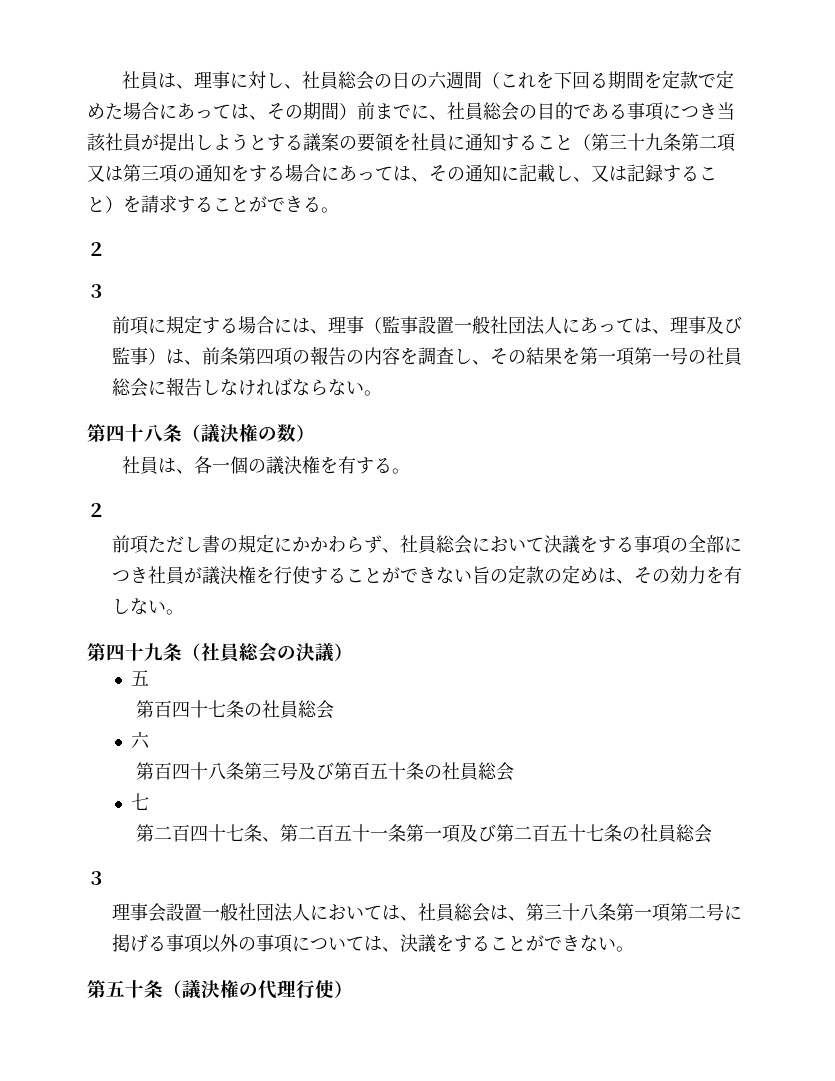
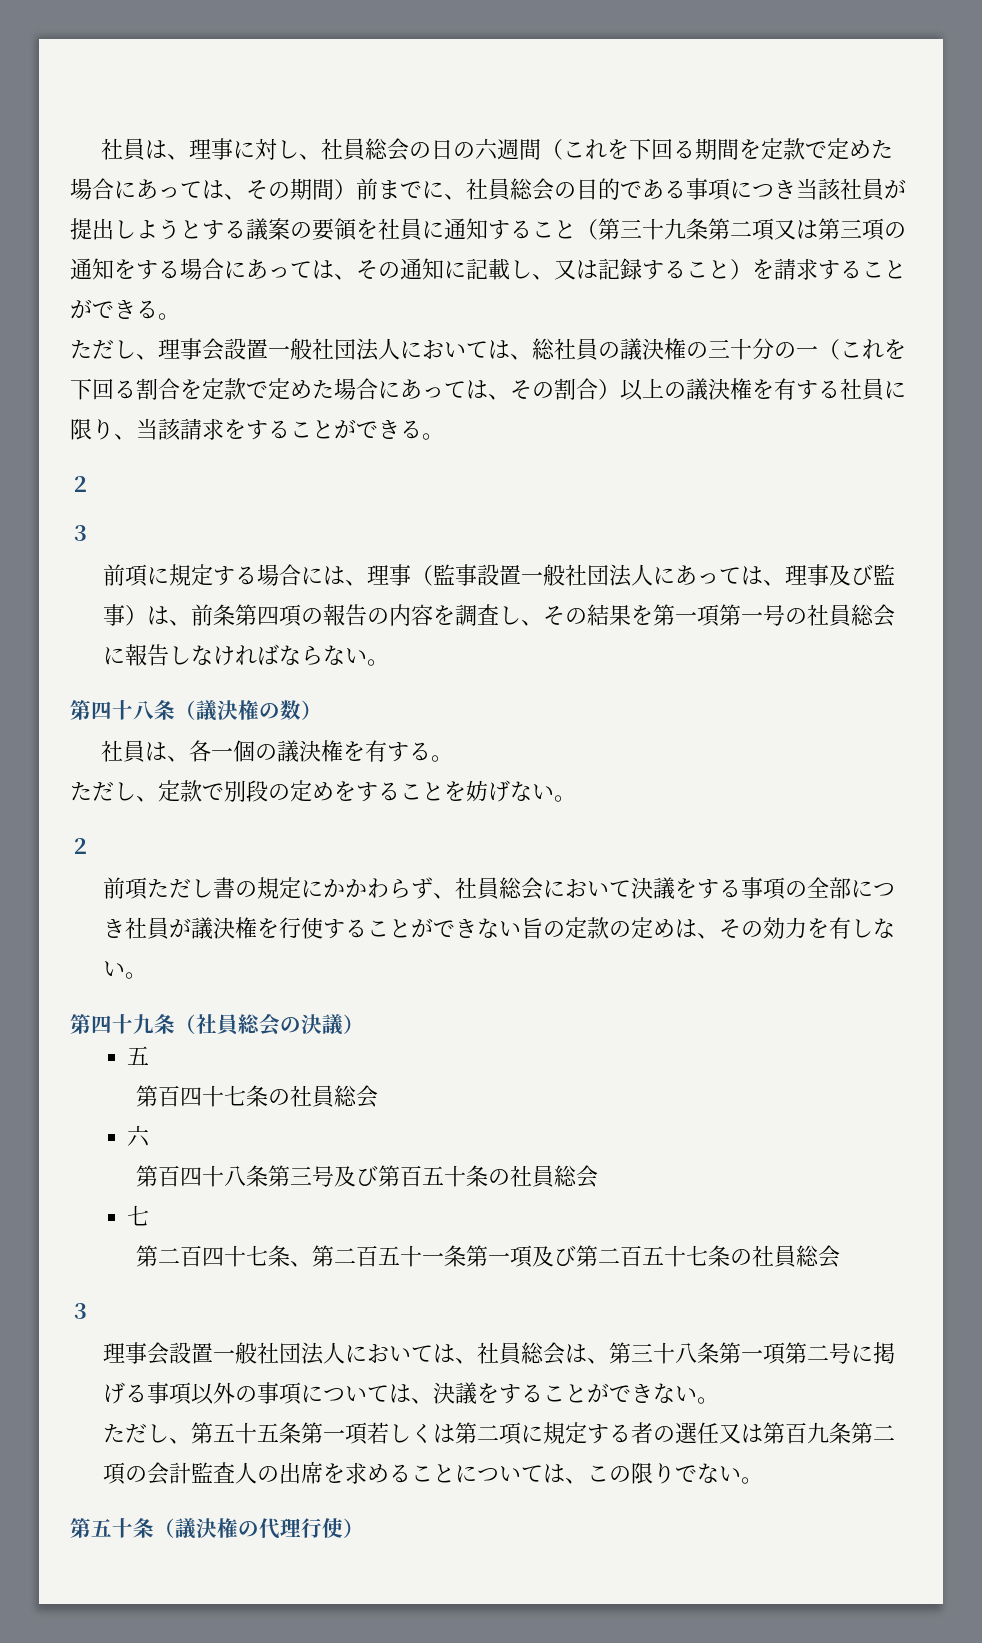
(339, 210) none -> [70,338,906,361] [70,378,906,401] [70,418,444,441] // ただし、理事会設置一般社団法人においては、総社員の議決権の三十分の一（これを下回る割合を定款で定めた場合にあっては、その割合）以上の議決権を有する社員に限り、当該請求をすることができる。
(411, 471) none -> [70,780,576,802] // ただし、定款で別段の定めをすることを妨げない。
(634, 949) none -> [103,1422,896,1445] [103,1461,764,1485] // ただし、第五十五条第一項若しくは第二項に規定する者の選任又は第百九条第二項の会計監査人の出席を求めることについては、この限りでない。

